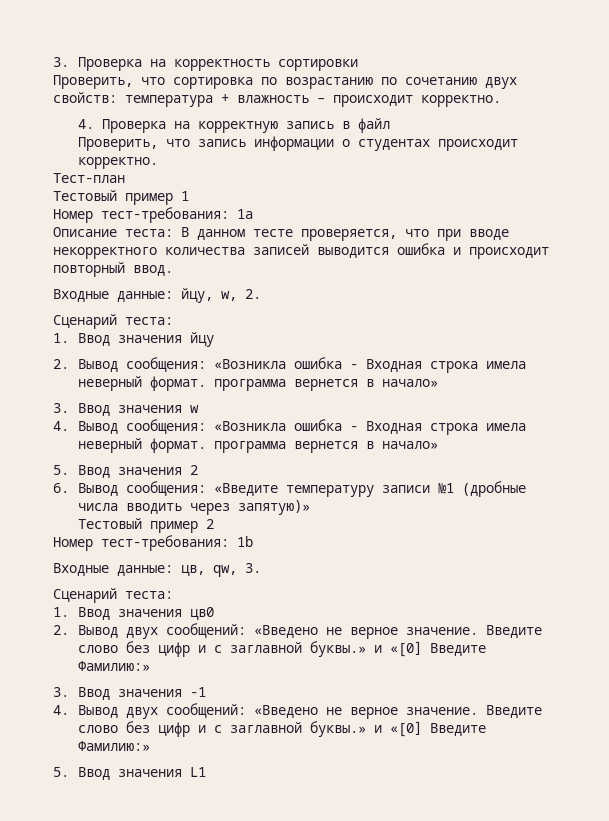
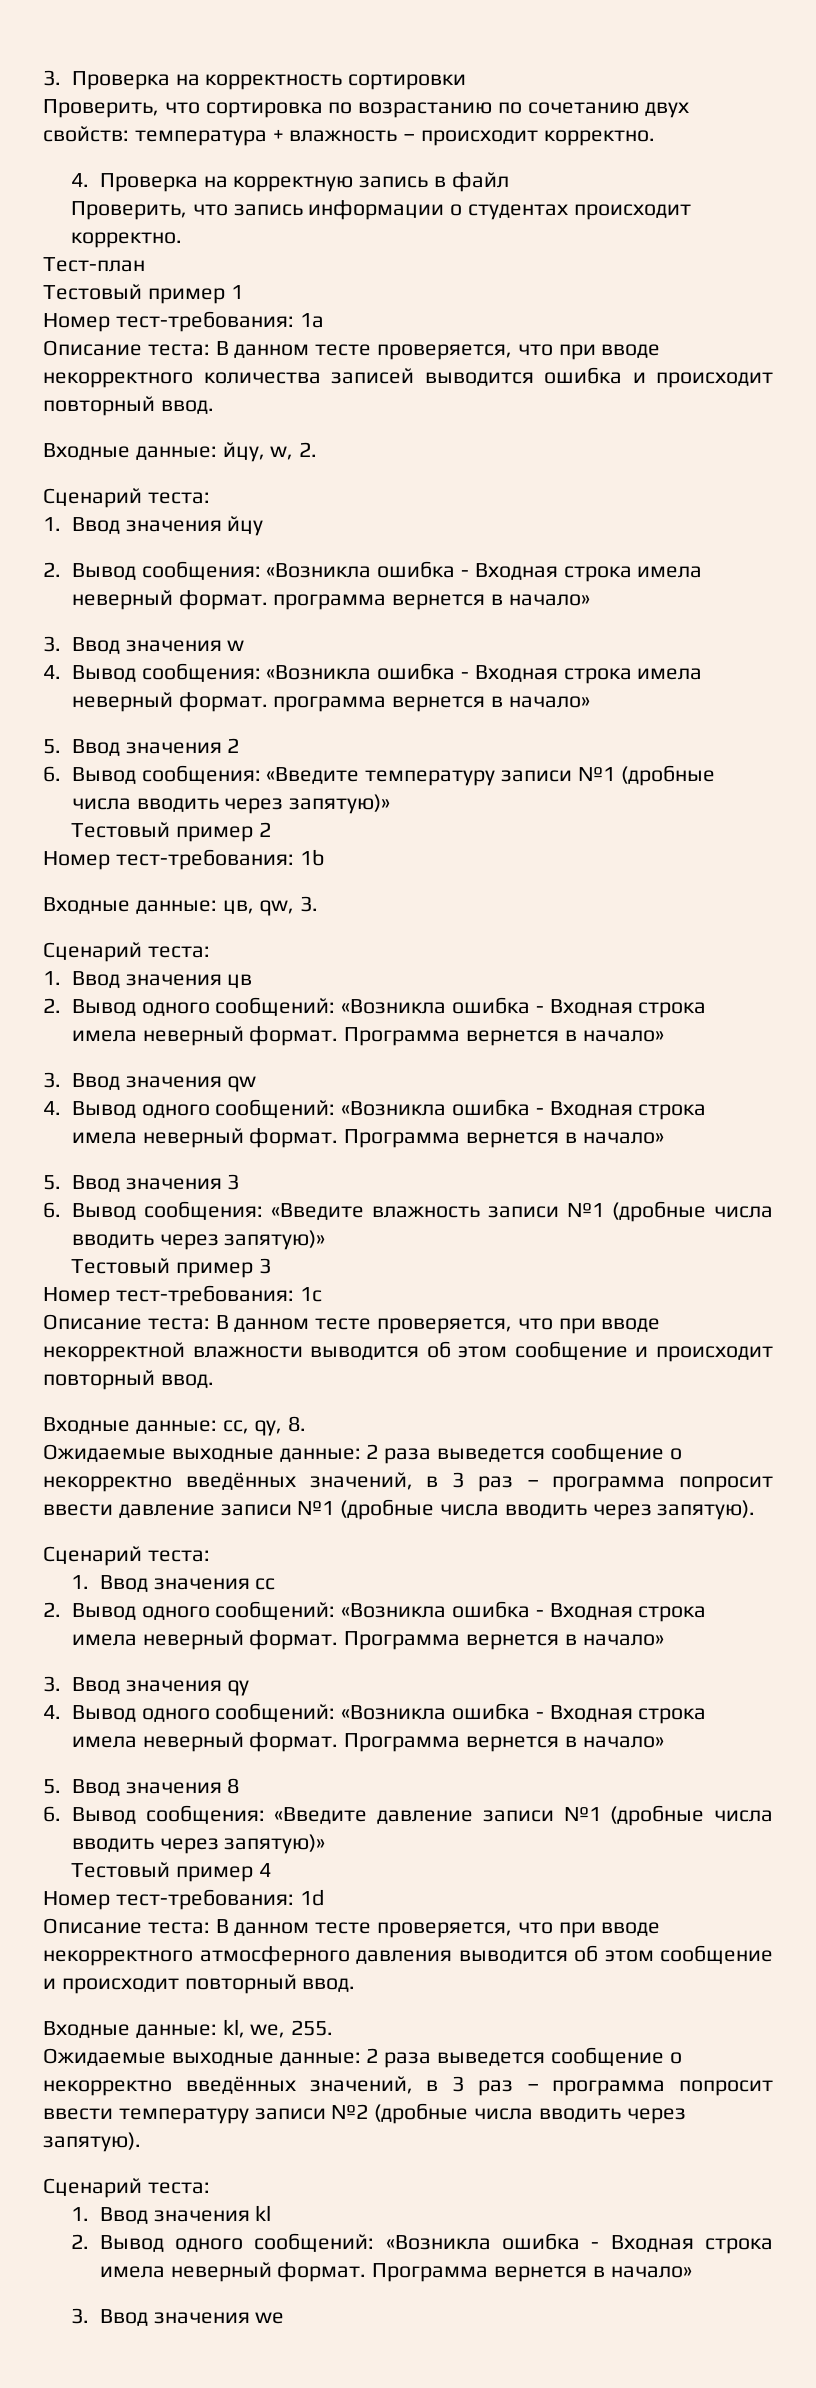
[189,607,214,620] [53,623,542,639] [77,641,486,657] [77,661,150,671] [53,687,206,700] [53,703,542,719] [77,721,486,737] [77,741,150,751] [53,767,206,780] цв0 // 2. Вывод двух сообщений: «Введено не верное значение. Введите слово без цифр и с заглавной буквы.» и «[0] Введите Фамилию:» // 3. Ввод значения -1 // 4. Вывод двух сообщений: «Введено не верное значение. Введите слово без цифр и с заглавной буквы.» и «[0] Введите Фамилию:» // 5. Ввод значения L1 -> [227,974,253,988] [43,997,707,1018] [71,1026,664,1046] [43,1072,257,1092] [43,1099,707,1120] [71,1128,664,1148] [43,1174,240,1192] [43,1201,774,1222] [71,1230,326,1250] [71,1258,271,1278] [43,1285,322,1306] [43,1314,661,1334] [43,1341,773,1362] [43,1370,214,1390] [43,1416,307,1436] [43,1443,682,1464] [43,1472,773,1492] [43,1499,756,1520] [43,1546,210,1566] [71,1575,276,1592] [43,1601,707,1622] [71,1630,664,1650] [43,1676,250,1696] [43,1703,707,1724] [71,1732,664,1752] [43,1778,240,1796] [43,1805,773,1826] [71,1834,326,1854] [71,1862,271,1882] [43,1889,324,1910] [43,1918,661,1938] [43,1945,773,1966] [43,1974,356,1994] [43,2019,334,2038] [43,2047,682,2068] [43,2076,773,2096] [43,2103,686,2124] [43,2132,141,2152] [43,2178,210,2198] [71,2205,272,2224] [71,2233,773,2254] [99,2262,692,2282] [71,2308,285,2326] цв // 2. Вывод одного сообщений: «Возникла ошибка - Входная строка имела неверный формат. Программа вернется в начало» // 3. Ввод значения qw // 4. Вывод одного сообщений: «Возникла ошибка - Входная строка имела неверный формат. Программа вернется в начало» // 5. Ввод значения 3 // 6. Вывод сообщения: «Введите влажность записи №1 (дробные числа вводить через запятую)» // Тестовый пример 3 // Номер тест-требования: 1c // Описание теста: В данном тесте проверяется, что при вводе некорректной влажности выводится об этом сообщение и происходит повторный ввод. // Входные данные: сс, qy, 8. // Ожидаемые выходные данные: 2 раза выведется сообщение о некорректно введённых значений, в 3 раз – программа попросит ввести давление записи №1 (дробные числа вводить через запятую). // Сценарий теста: // 1. Ввод значения сс // 2. Вывод одного сообщений: «Возникла ошибка - Входная строка имела неверный формат. Программа вернется в начало» // 3. Ввод значения qy // 4. Вывод одного сообщений: «Возникла ошибка - Входная строка имела неверный формат. Программа вернется в начало» // 5. Ввод значения 8 // 6. Вывод сообщения: «Введите давление записи №1 (дробные числа вводить через запятую)» // Тестовый пример 4 // Номер тест-требования: 1d // Описание теста: В данном тесте проверяется, что при вводе некорректного атмосферного давления выводится об этом сообщение и происходит повторный ввод. // Входные данные: kl, we, 255. // Ожидаемые выходные данные: 2 раза выведется сообщение о некорректно введённых значений, в 3 раз – программа попросит ввести температуру записи №2 (дробные числа вводить через запятую). // Сценарий теста: // 1. Ввод значения kl // 2. Вывод одного сообщений: «Возникла ошибка - Входная строка имела неверный формат. Программа вернется в начало» // 3. Ввод значения we

